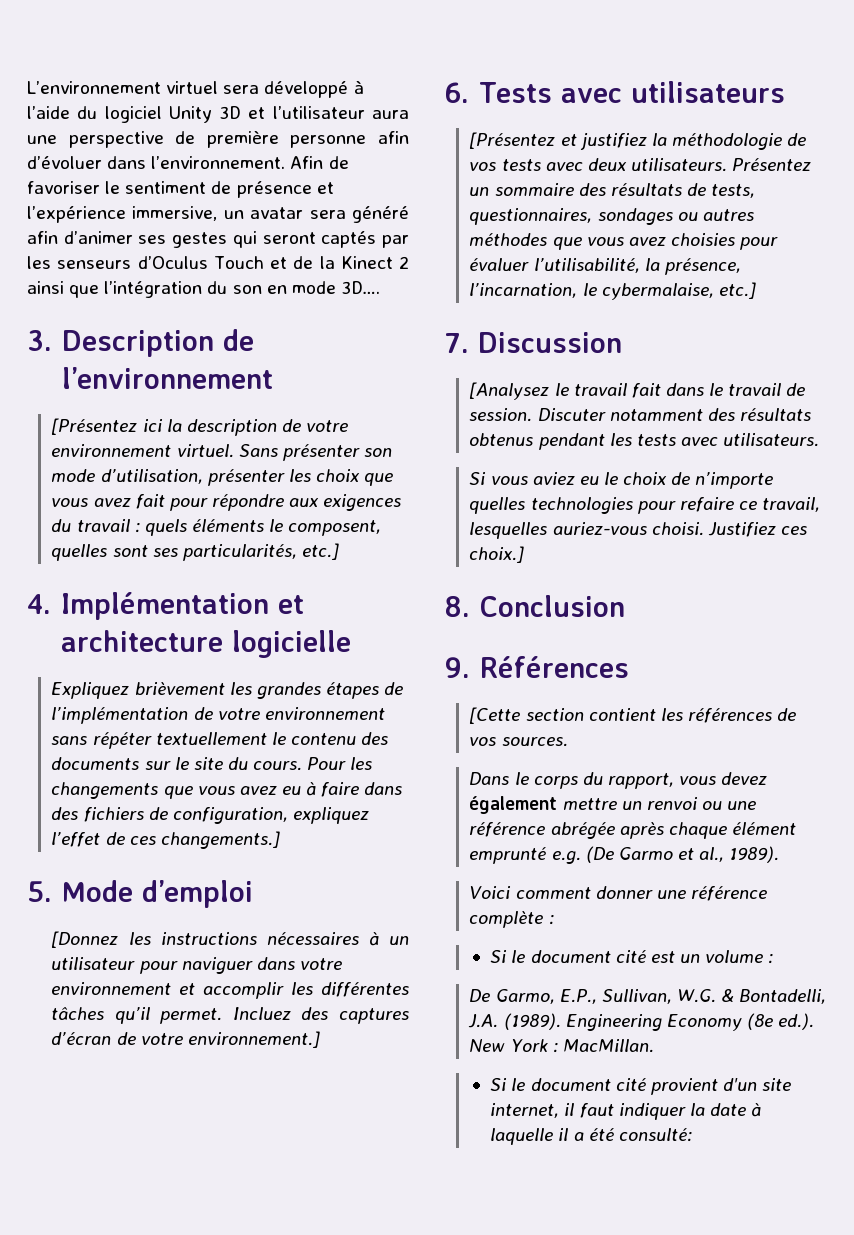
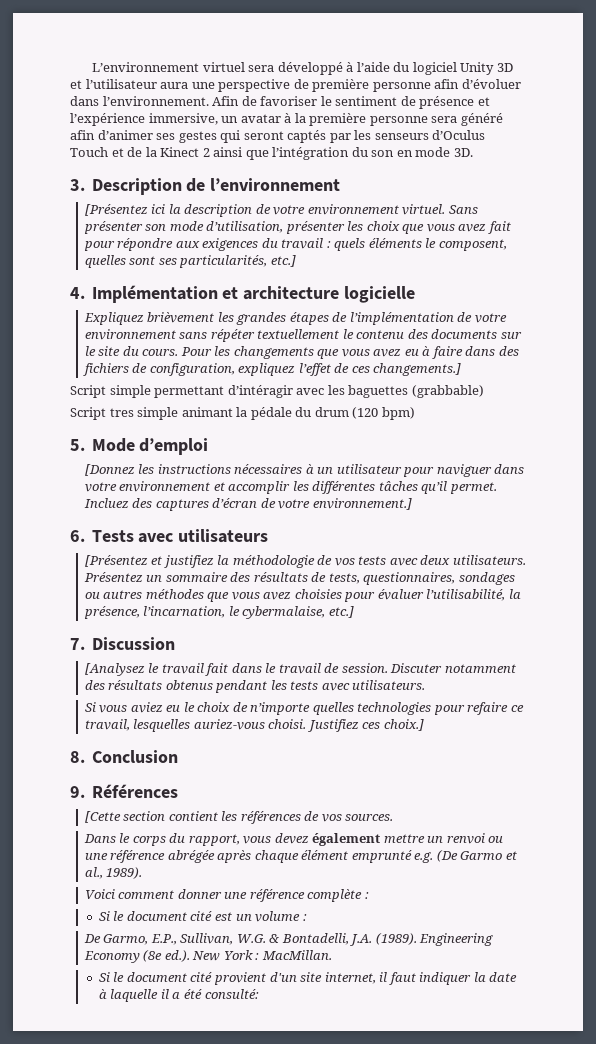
(304, 213) none -> [284,113,428,126] à la première personne
[340,281,380,294] 3D…. -> [453,148,473,157] 3D.
(280, 840) none -> [70,385,484,398] [70,407,415,420] // Script simple permettant d’intéragir avec les baguettes (grabbable) // Script tres simple animant la pédale du drum (120 bpm)

